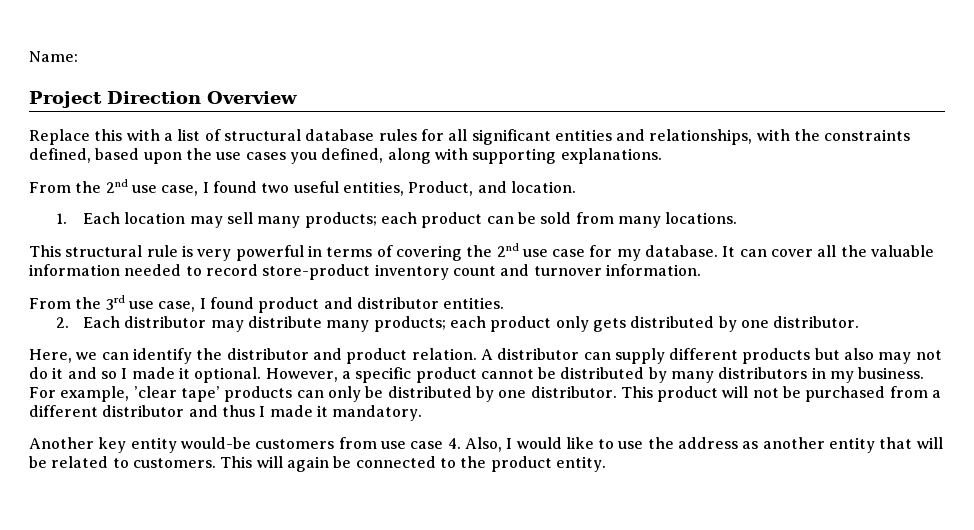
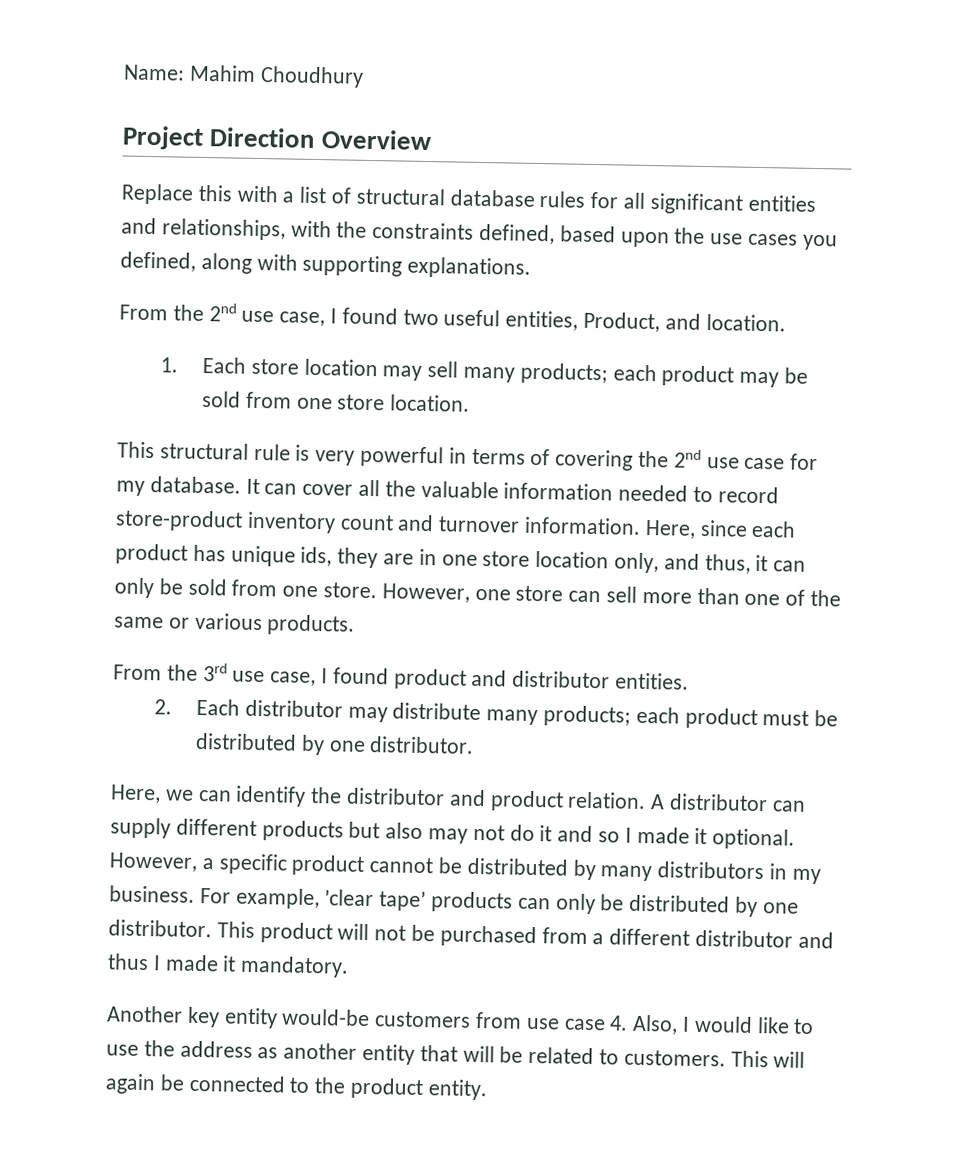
(78, 56) none -> [188,64,364,88] Mahim Choudhury
(121, 218) none -> [250,358,299,375] store
[486,212,738,228] can be sold from many locations. -> [739,367,809,388] [202,390,471,412] may be sold from one store location.
(701, 270) none -> [644,519,797,539] [115,543,807,574] [114,577,842,607] [114,612,356,636] Here, since each product has unique ids, they are in one store location only, and thus, it can only be sold from one store. However, one store can sell more than one of the same or various products.
[555,316,626,332] only gets -> [762,710,839,727] must be

